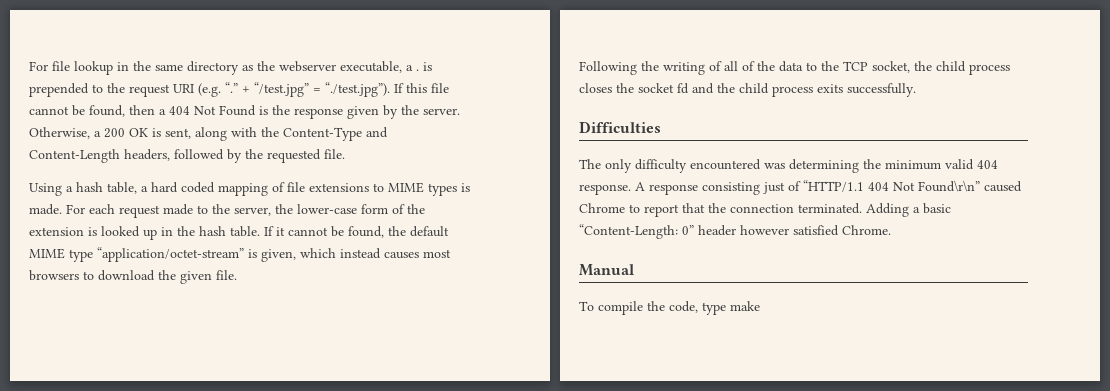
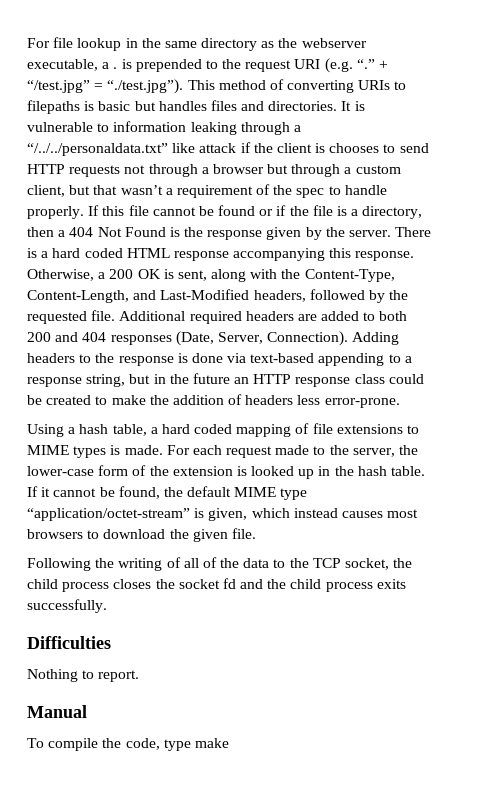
(390, 89) none -> [187,79,407,93] [27,100,365,114] [27,121,301,135] [27,142,429,156] [27,164,401,177] [27,184,387,198] [27,206,84,219] This method of converting URIs to filepaths is basic but handles files and directories. It is vulnerable to information leaking through a “/../../personaldata.txt” like attack if the client is chooses to send HTTP requests not through a browser but through a custom client, but that wasn’t a requirement of the spec to handle properly.
[89,105,125,117] found, -> [218,205,423,219] found or if the file is a directory,
(460, 111) none -> [395,227,432,237] [27,248,415,261] There is a hard coded HTML response accompanying this response.
[283,127,388,141] [29,149,120,163] Content-Type and Content-Length -> [304,269,395,282] [27,289,250,303] Content-Type, Content-Length, and Last-Modified
(345, 154) none -> [119,311,408,324] [27,331,400,346] [27,353,412,366] [27,373,424,387] [27,394,400,408] Additional required headers are added to both 200 and 404 responses (Date, Server, Connection). Adding headers to the response is done via text-based appending to a response string, but in the future an HTTP response class could be created to make the addition of headers less error-prone.
[579,159,998,173] [579,180,1022,195] [579,203,951,217] [579,224,891,239] The only difficulty encountered was determining the minimum valid 404 response. A response consisting just of “HTTP/1.1 404 Not Found\r\n” caused Chrome to report that the connection terminated. Adding a basic “Content-Length: 0” header however satisfied Chrome. -> [27,669,140,682] Nothing to report.

